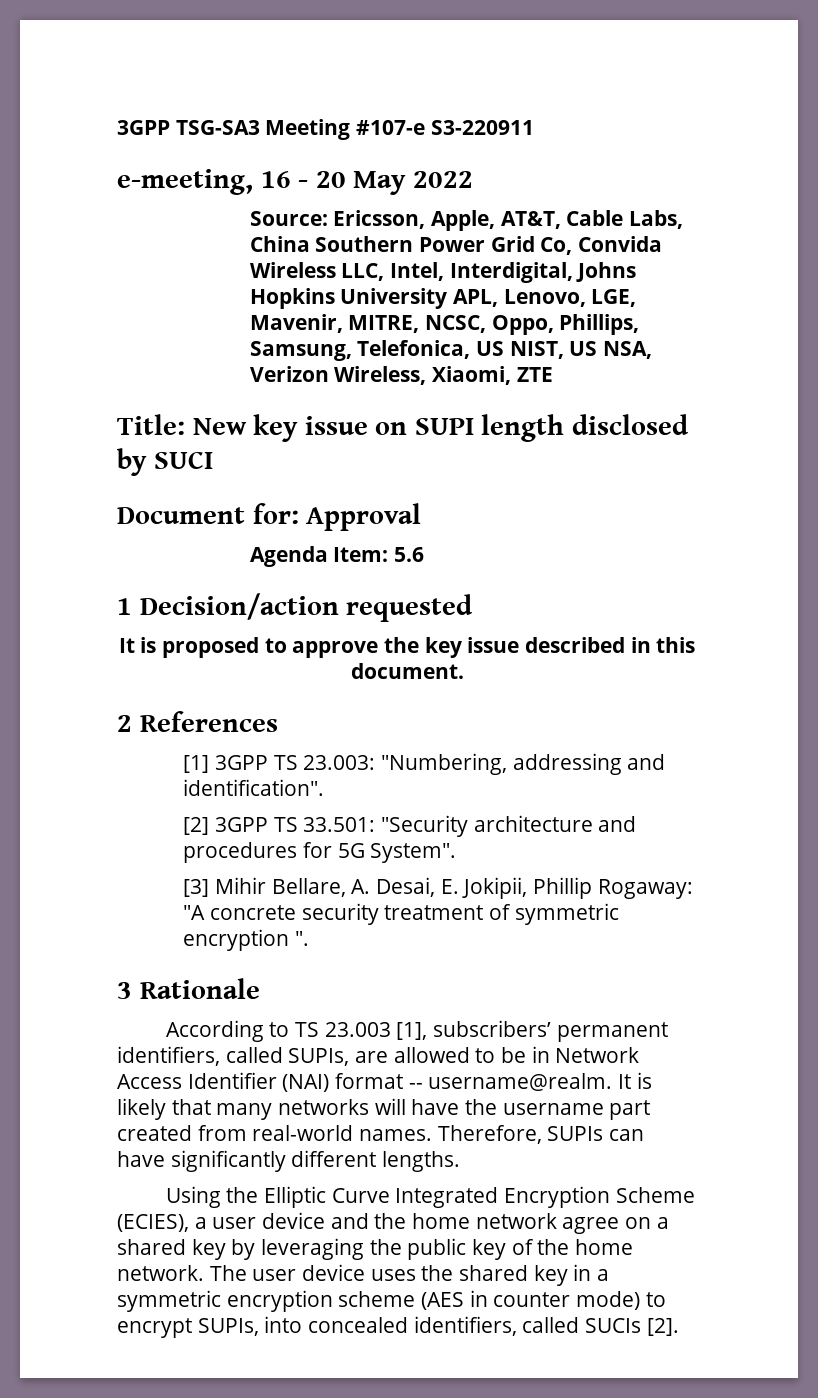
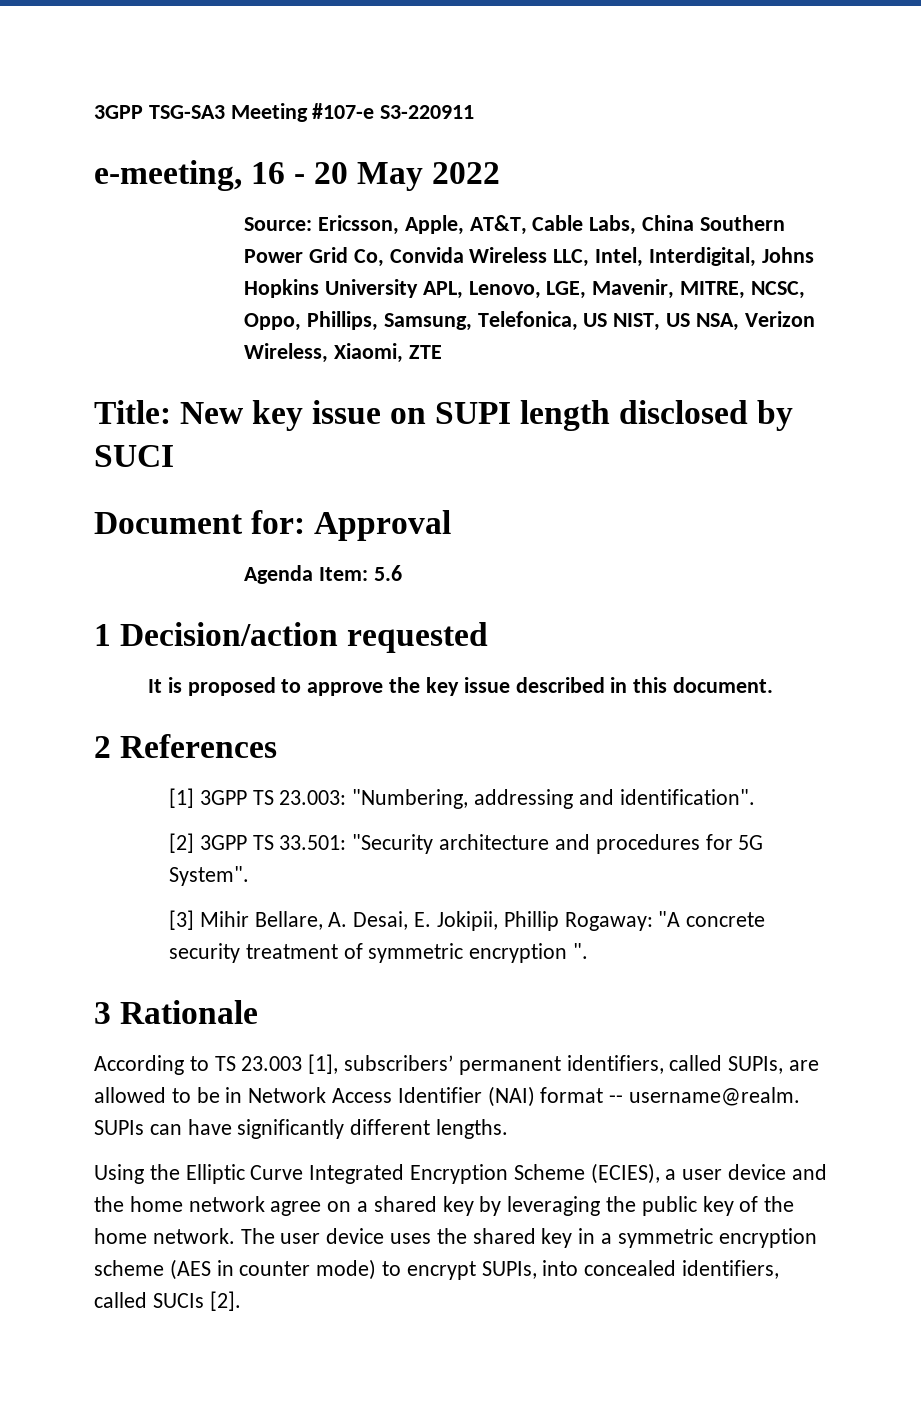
[618,1072,652,1089] [117,1098,651,1120] [117,1125,542,1144] It is likely that many networks will have the username part created from real-world names. Therefore, -> (801, 1096) none

